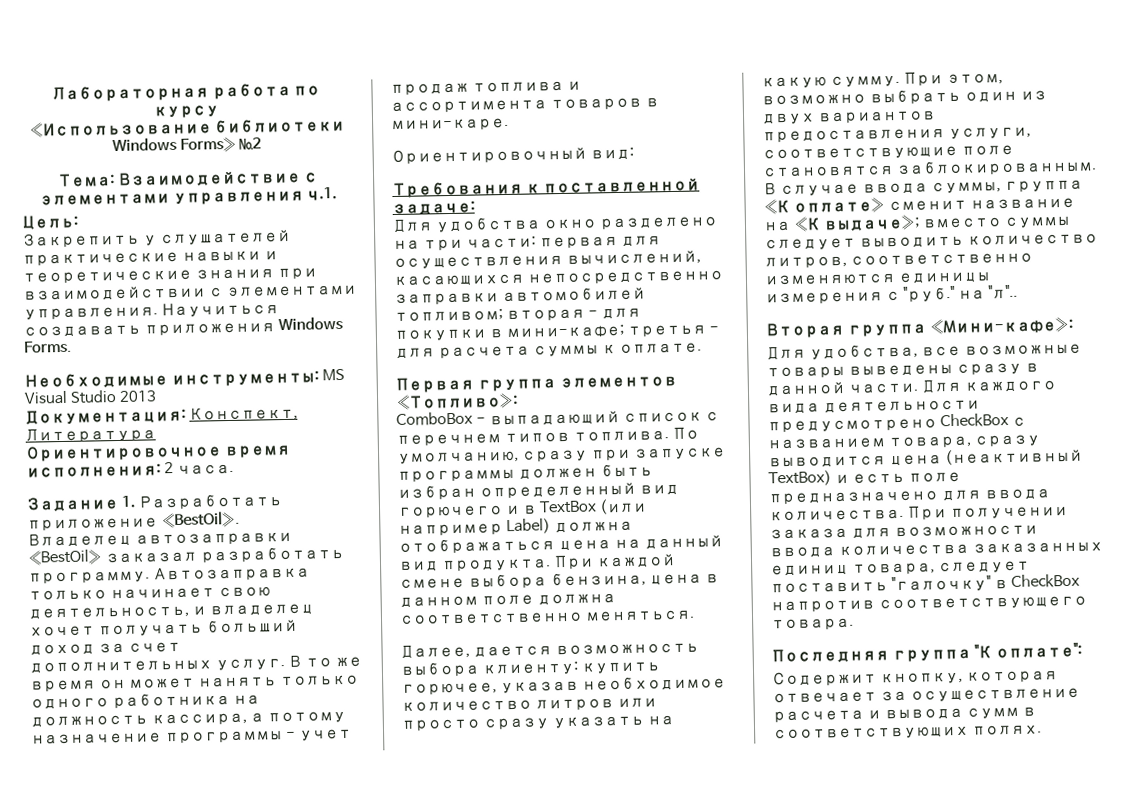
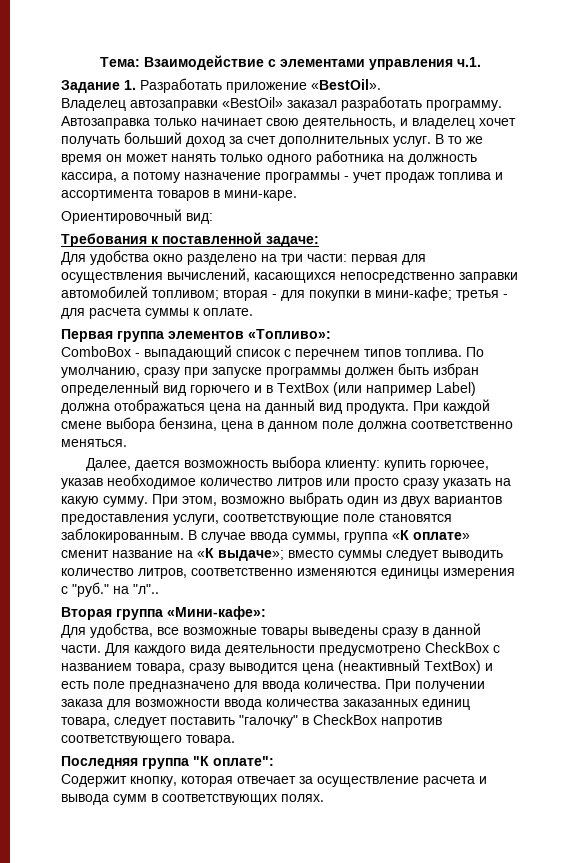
[51,82,321,103] [153,105,219,119] [28,117,346,138] [111,136,263,153] Лабораторная работа по курсу // «Использование библиотеки Windows Forms» №2 // -> (100, 62) none
[21,214,78,230] [22,229,291,248] [22,250,278,266] [22,267,317,284] [23,284,357,302] [23,301,279,320] [23,316,343,338] [23,340,72,354] [24,368,345,389] [24,390,157,405] [25,405,298,426] [25,426,156,443] [25,443,291,462] [26,462,234,478] // Цель: // Закрепить у слушателей практические навыки и теоретические знания при взаимодействии с элементами управления. Научиться создавать приложения Windows Forms. // Необходимые инструменты: MS Visual Studio 2013 // Документация: Конспект, Литература // Ориентировочное время исполнения: 2 часа. -> (481, 62) none

